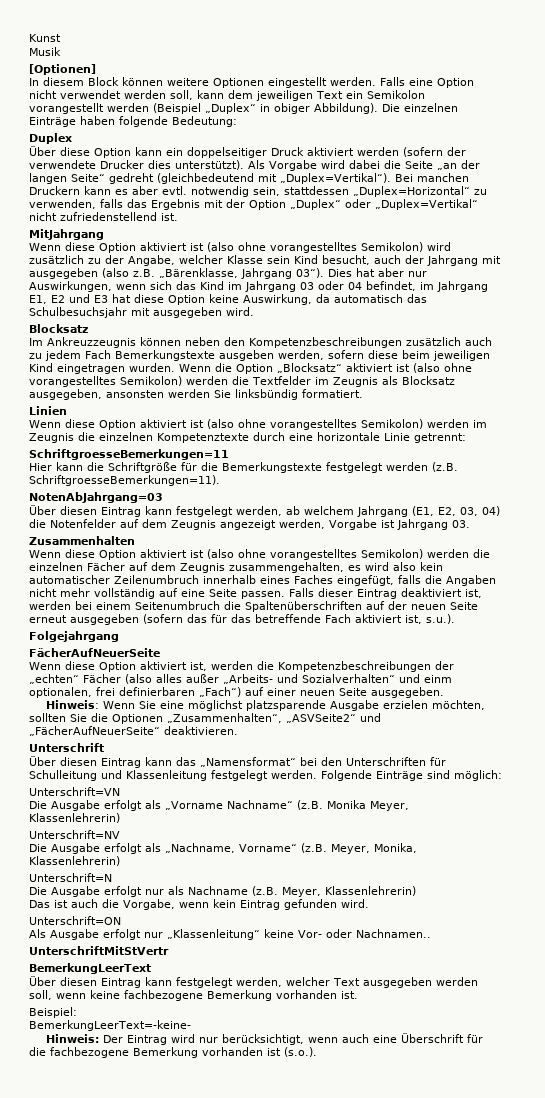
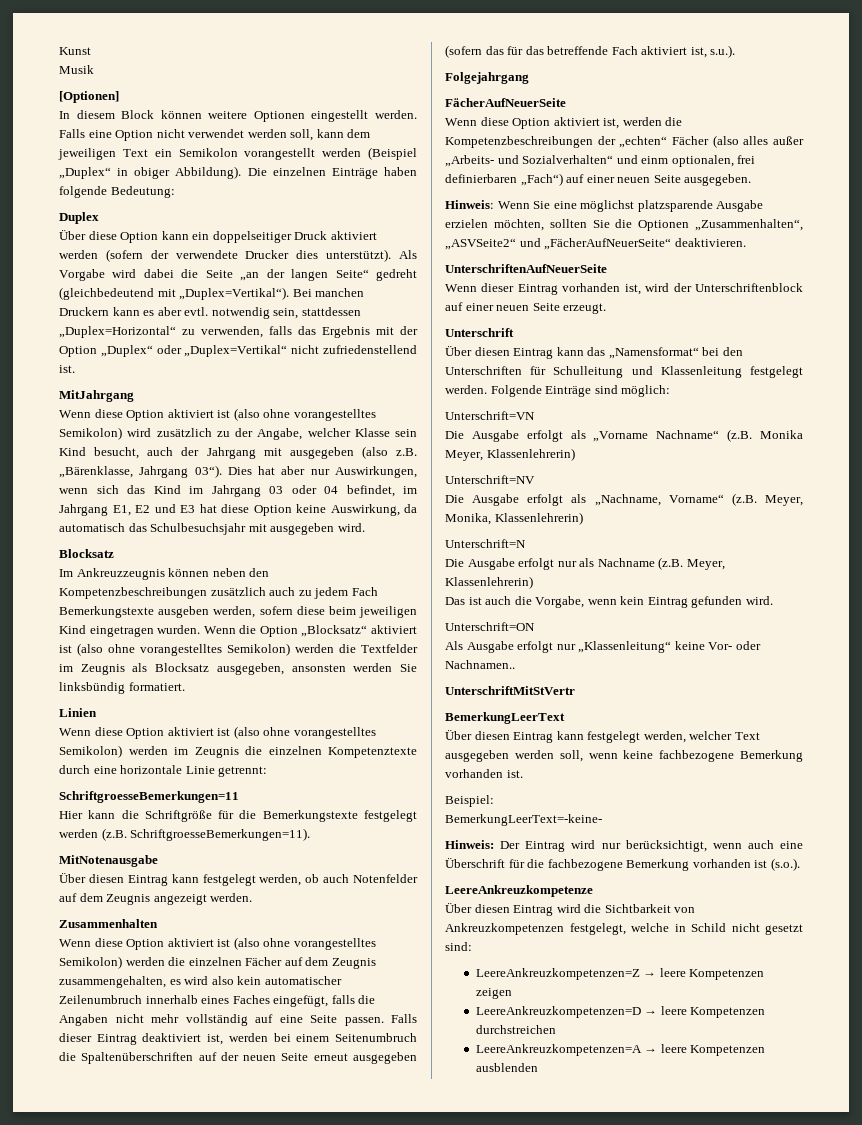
[29,492,163,503] [29,505,500,517] [29,519,46,528] NotenAbJahrgang=03 // Über diesen Eintrag kann festgelegt werden, ab welchem Jahrgang (E1, E2, 03, 04) die -> [59,855,158,867] [59,873,350,886] MitNotenausgabe // Über diesen Eintrag kann festgelegt werden, ob auch
[279,519,470,530] werden, Vorgabe ist Jahrgang 03. -> [210,893,253,902] werden.
(238, 730) none -> [445,264,607,273] [445,283,803,295] [445,302,607,314] // UnterschriftenAufNeuerSeite // Wenn dieser Eintrag vorhanden ist, wird der Unterschriftenblock auf einer neuen Seite erzeugt.
(317, 1052) none -> [445,885,593,897] [445,903,696,916] [445,923,803,935] [445,942,472,951] [475,968,765,980] [475,988,512,999] [475,1006,766,1018] [475,1025,556,1034] [475,1044,766,1056] [475,1063,538,1072] // LeereAnkreuzkompetenze // Über diesen Eintrag wird die Sichtbarkeit von Ankreuzkompetenzen festgelegt, welche in Schild nicht gesetzt sind: // LeereAnkreuzkompetenzen=Z → leere Kompetenzen zeigen // LeereAnkreuzkompetenzen=D → leere Kompetenzen durchstreichen // LeereAnkreuzkompetenzen=A → leere Kompetenzen ausblenden

